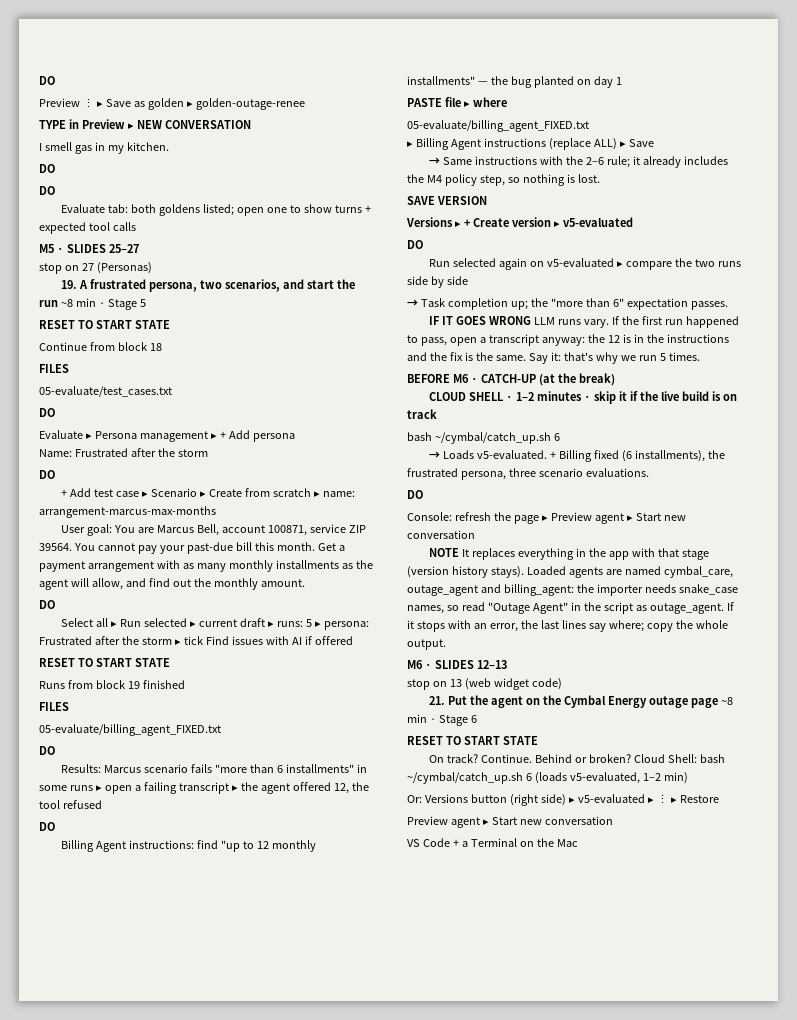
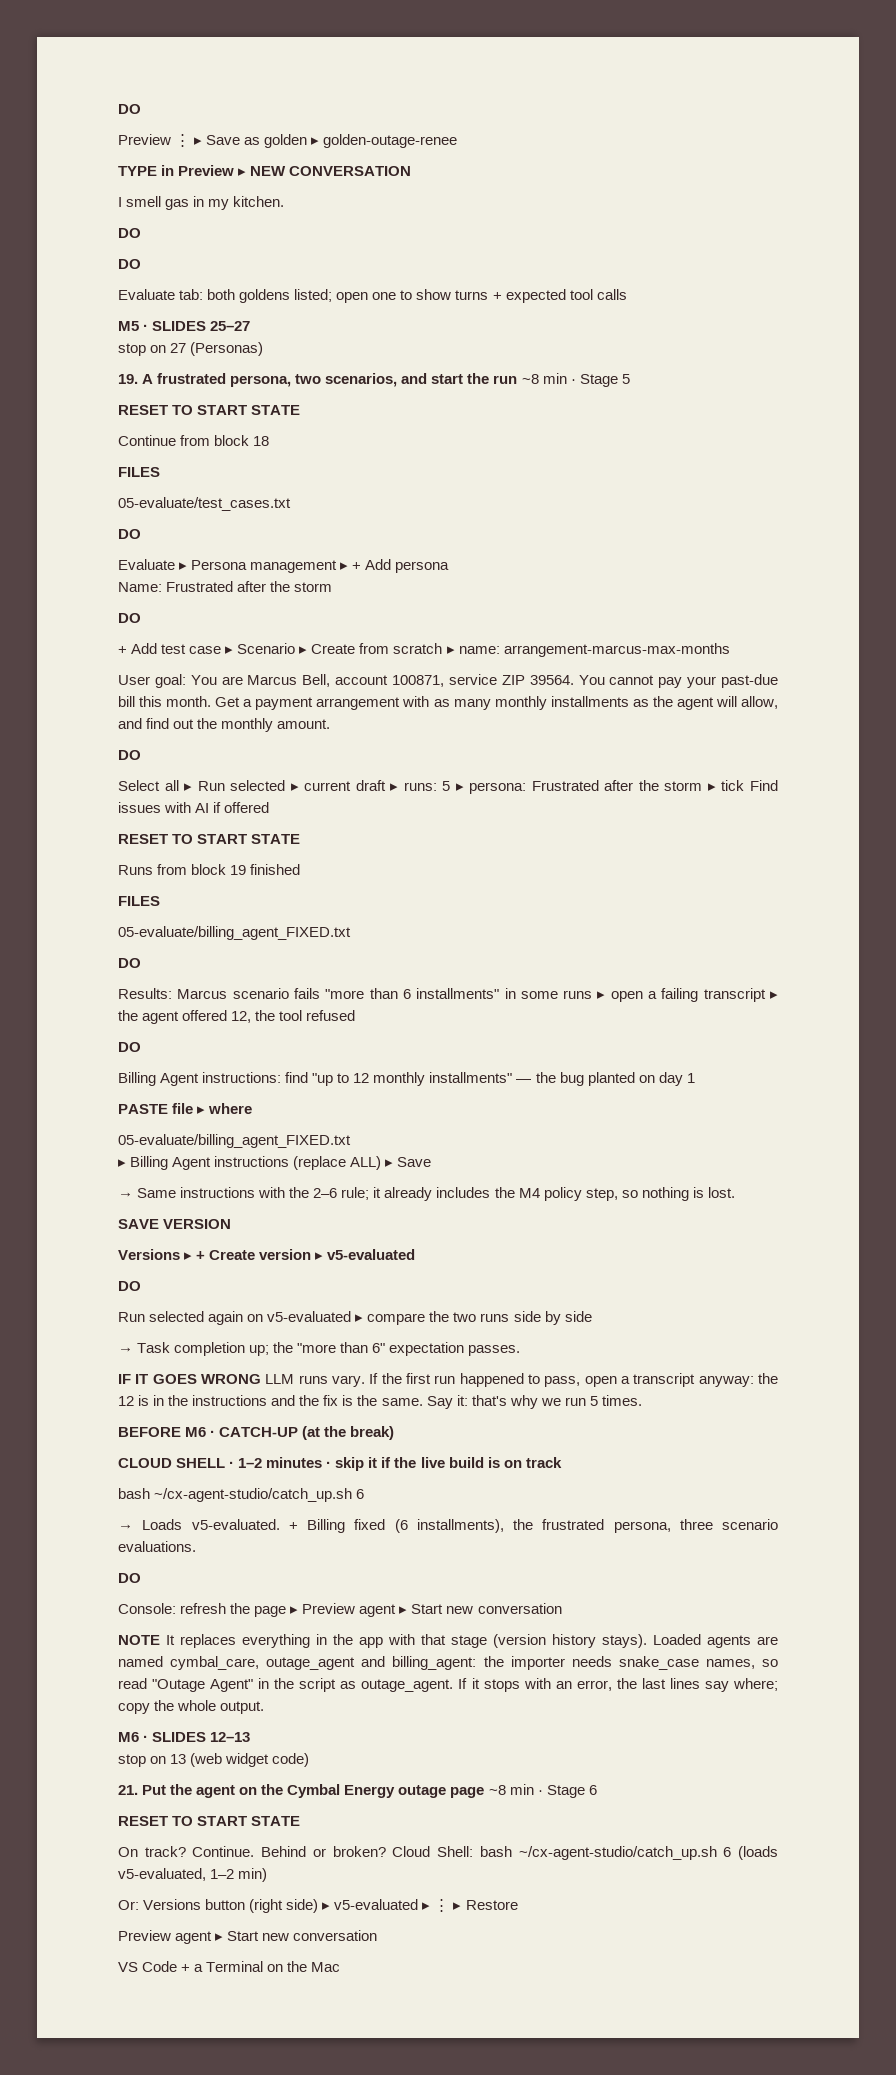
[434,432,551,444] ~/cymbal/catch_up.sh -> [154,1488,353,1502] ~/cx-agent-studio/catch_up.sh
[407,772,523,784] ~/cymbal/catch_up.sh -> [518,1846,717,1860] ~/cx-agent-studio/catch_up.sh

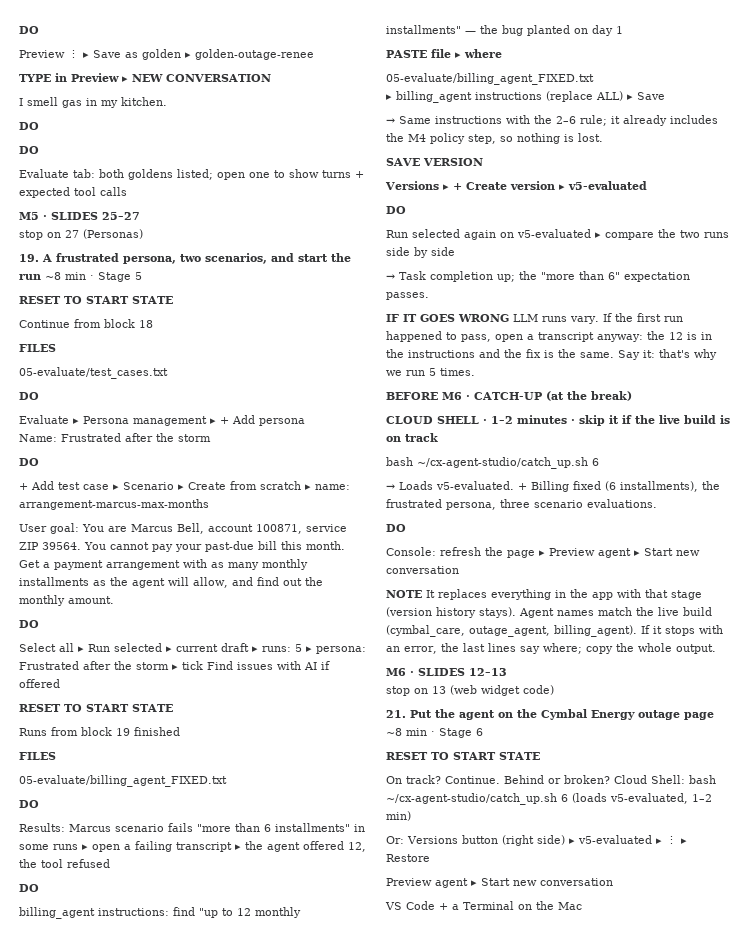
[118,1072,200,1086] Billing Agent -> [19,907,95,919] billing_agent
[130,1156,212,1170] Billing Agent -> [396,91,472,103] billing_agent
[653,1634,778,1648] [118,1656,779,1670] [118,1678,454,1692] Loaded agents are named cymbal_care, outage_agent and billing_agent: the importer needs snake_case names, so read "Outage Agent" in the script as outage_agent. -> [519,607,712,618] [386,625,637,637] Agent names match the live build (cymbal_care, outage_agent, billing_agent).

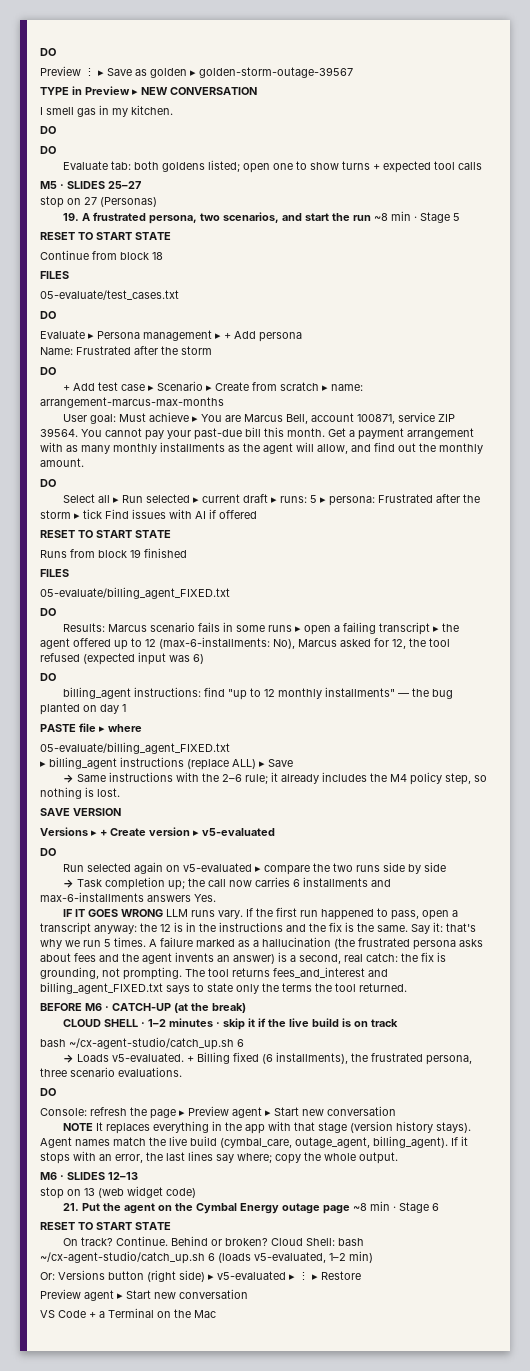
[195,49,314,60] golden-outage-renee -> [199,67,353,78] golden-storm-outage-39567
(79, 528) none -> [118,412,198,422] Must achieve ▸
[197,823,350,832] "more than 6 installments" -> (220, 627) none
(344, 845) none -> [114,637,389,650] up to 12 (max-6-installments: No), Marcus asked for
(110, 863) none -> [83,652,204,665] (expected input was 6)
[541,271,690,282] [386,292,429,300] "more than 6" expectation passes. -> [207,877,391,887] [40,892,216,902] call now carries 6 installments and max-6-installments answers Yes.
(475, 372) none -> [149,937,483,950] [40,952,446,964] [40,967,388,980] [40,982,407,994] A failure marked as a hallucination (the frustrated persona asks about fees and the agent invents an answer) is a second, real catch: the fix is grounding, not prompting. The tool returns fees_and_interest and billing_agent_FIXED.txt says to state only the terms the tool returned.

